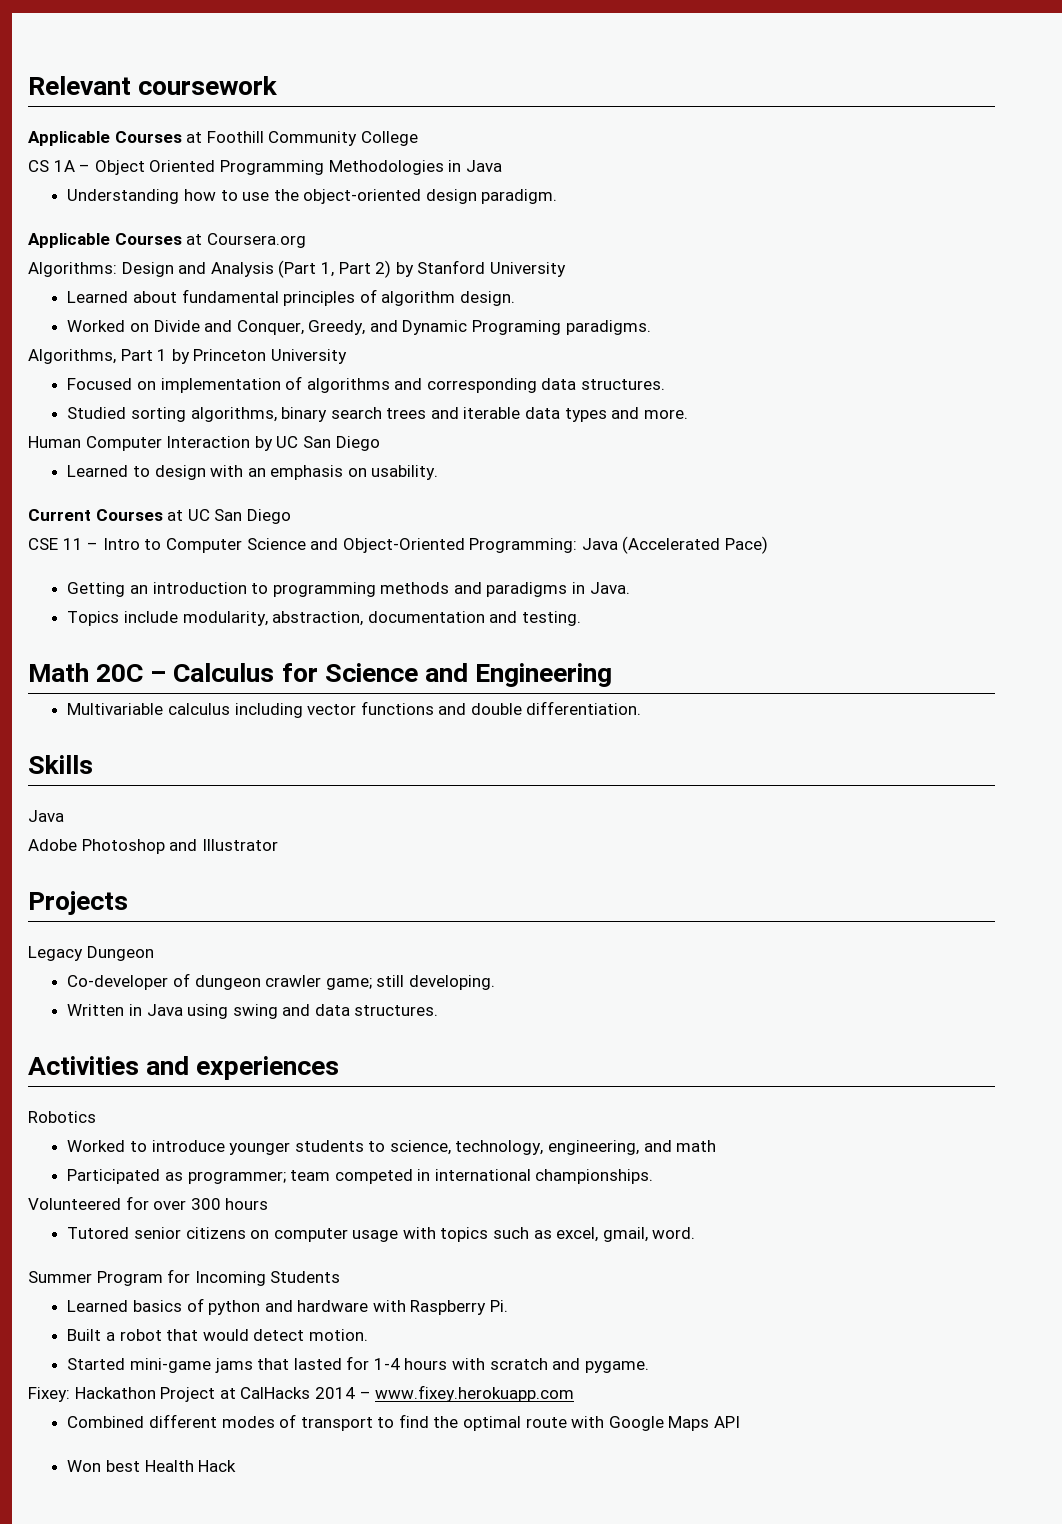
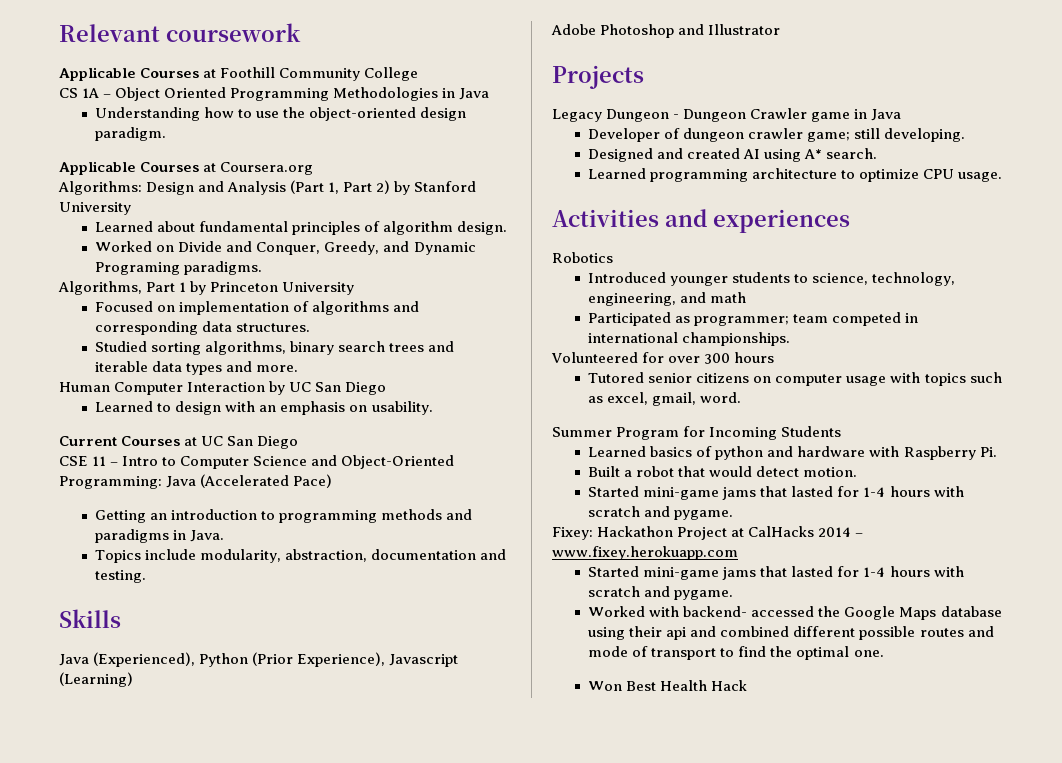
[28,663,613,687] [67,701,642,718] [28,755,93,774] [28,810,64,822] Math 20C – Calculus for Science and Engineering // Multivariable calculus including vector functions and double differentiation. // Skills // Java -> [59,609,121,628] [59,652,459,667] [59,672,133,687] Skills // Java (Experienced), Python (Prior Experience), Javascript (Learning)
[67,975,169,990] // Co-developer -> [673,108,902,122] [588,128,661,142] - Dungeon Crawler game in Java // Developer
[67,1004,439,1019] Written in Java using swing and data structures. -> [588,148,878,162] [588,168,1003,182] Designed and created AI using A* search. // Learned programming architecture to optimize CPU usage.
[67,1140,225,1152] Worked to introduce -> [588,272,667,283] Introduced
[67,1414,275,1428] Combined different modes -> [588,566,964,580] [588,586,734,600] [588,606,1002,620] [588,626,994,640] [588,646,629,657] Started mini-game jams that lasted for 1-4 hours with scratch and pygame. // Worked with backend- accessed the Google Maps database using their api and combined different possible routes and mode
[525,1416,741,1431] route with Google Maps API -> [853,650,884,657] one.
[105,1460,140,1472] best -> [626,681,657,691] Best

